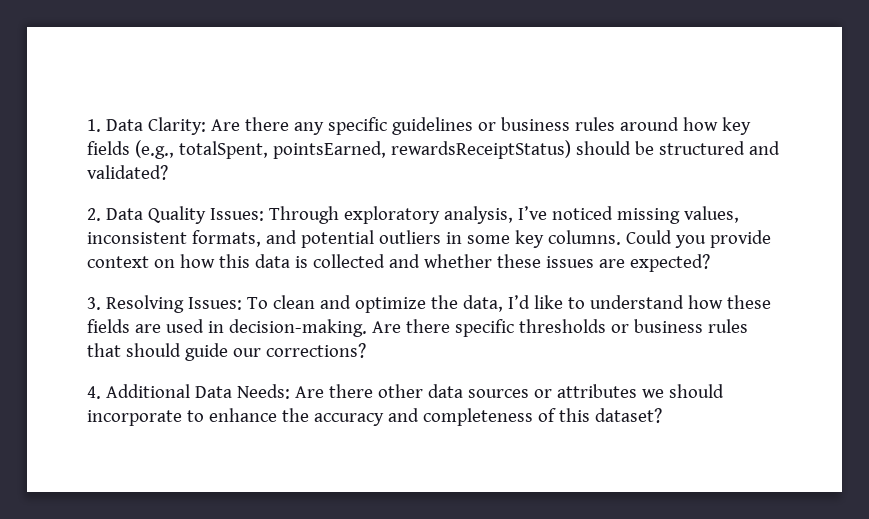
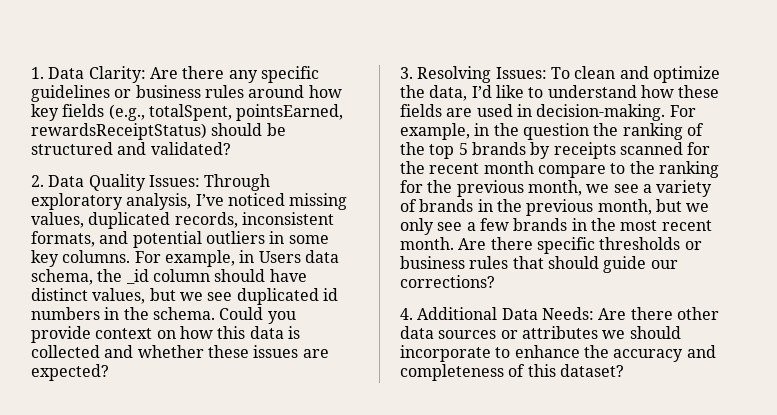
(739, 214) none -> [88,212,238,229] duplicated records,
(621, 237) none -> [134,250,339,267] [31,269,307,285] [31,288,338,305] [31,307,215,320] For example, in Users data schema, the _id column should have distinct values, but we see duplicated id numbers in the schema.
(367, 328) none -> [669,105,696,117] [400,123,704,140] [400,142,711,159] [400,161,719,178] [400,180,713,197] [400,199,710,216] [400,218,712,235] [400,237,454,250] For example, in the question the ranking of the top 5 brands by receipts scanned for the recent month compare to the ranking for the previous month, we see a variety of brands in the previous month, but we only see a few brands in the most recent month.

